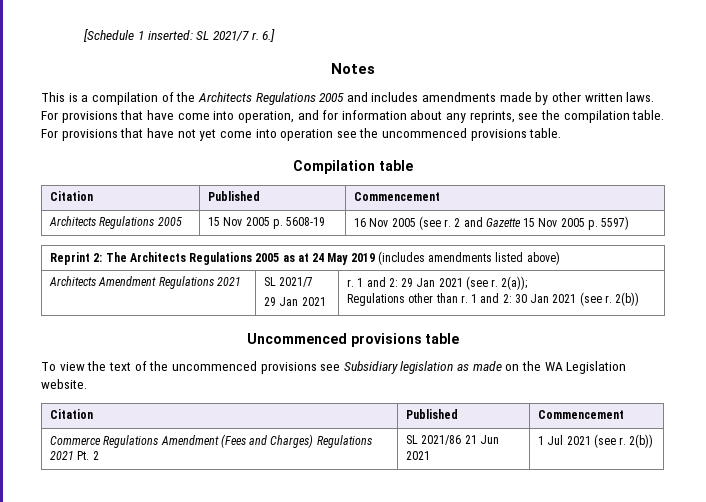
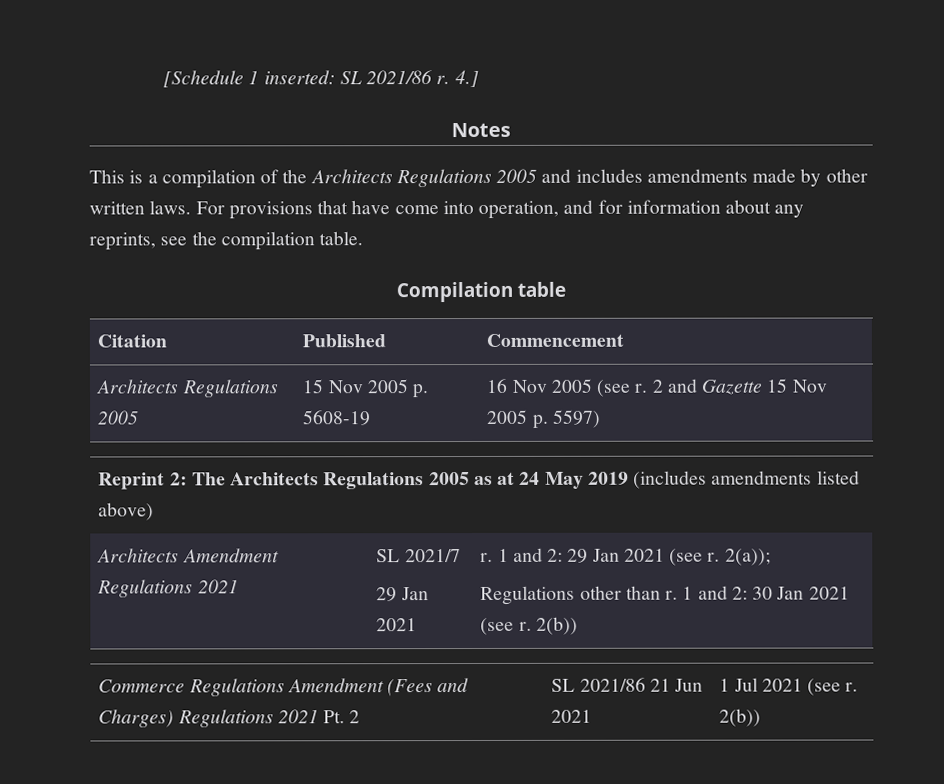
[213,29,276,42] 2021/7 r. 6.] -> [366,69,479,88] 2021/86 r. 4.]
[41,128,562,141] For provisions that have not yet come into operation see the uncommenced provisions table. -> (364, 238) none
[246,333,460,347] [41,361,627,374] [41,379,87,389] [50,409,94,419] [406,409,459,419] [538,410,625,419] // Uncommenced provisions table // To view the text of the uncommenced provisions see Subsidiary legislation as made on the WA Legislation website. // Citation | Published | Commencement -> (578, 625) none

